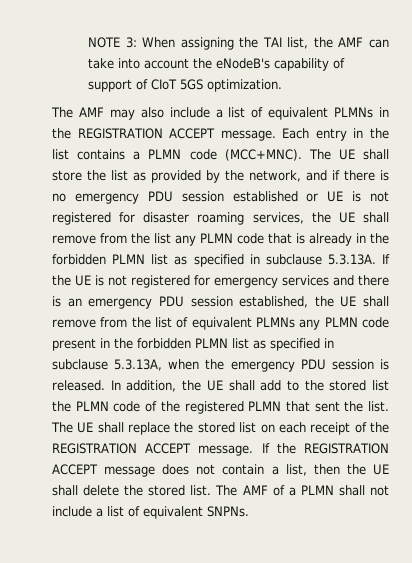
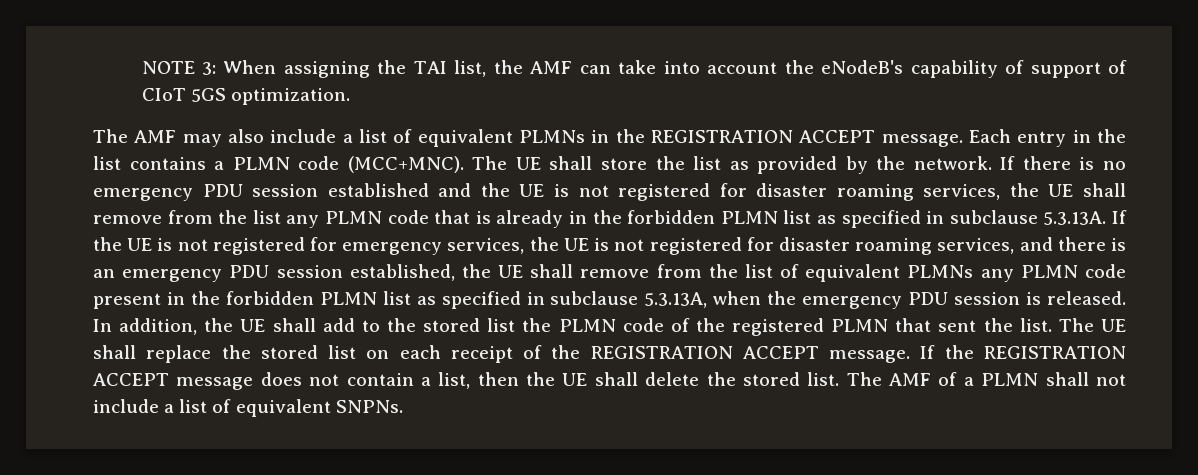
[249,170,340,182] network, and if -> [913,156,1016,170] network. If
[306,193,319,202] or -> [438,183,510,197] and the
[282,275,329,286] services -> [447,237,1015,255] services, the UE is not registered for disaster roaming services,

